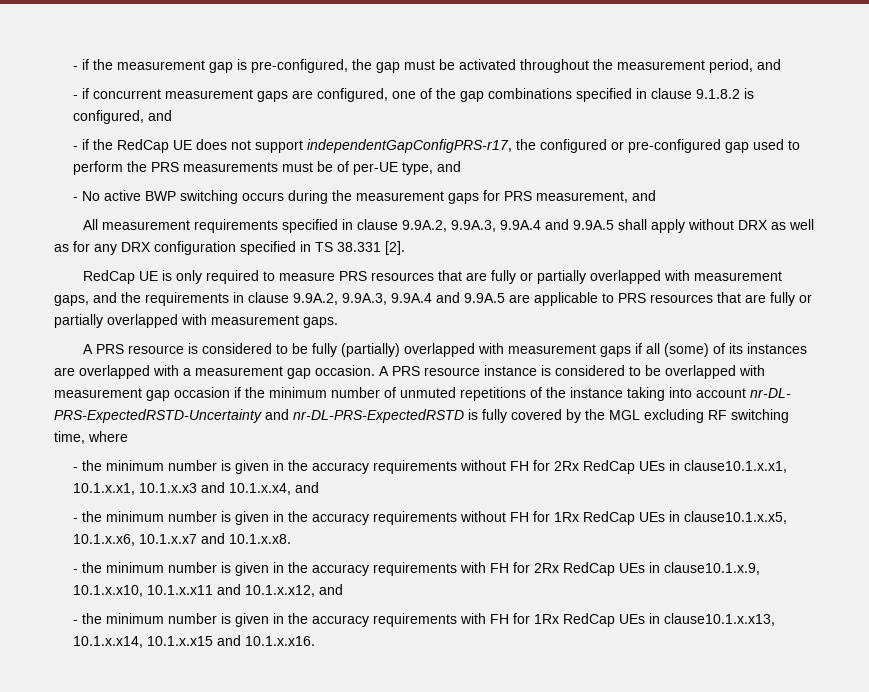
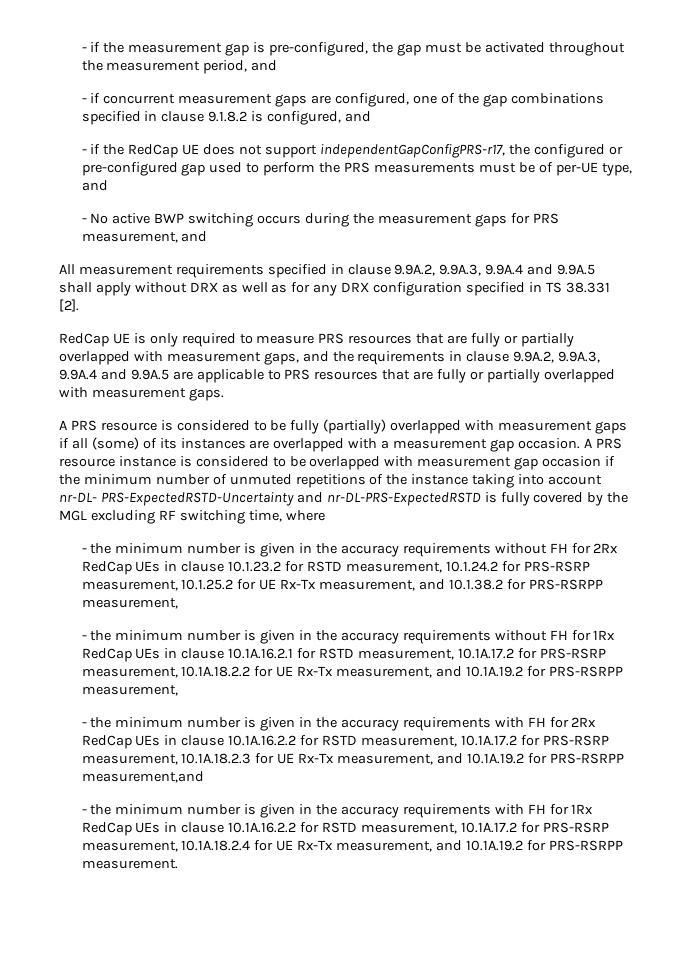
[684,460,788,473] [73,482,320,495] clause10.1.x.x1, 10.1.x.x1, 10.1.x.x3 and 10.1.x.x4, and -> [181,561,590,573] [81,579,603,591] [81,598,178,609] clause 10.1.23.2 for RSTD measurement, 10.1.24.2 for PRS-RSRP measurement, 10.1.25.2 for UE Rx-Tx measurement, and 10.1.38.2 for PRS-RSRPP measurement,
[684,511,788,524] [73,533,292,546] clause10.1.x.x5, 10.1.x.x6, 10.1.x.x7 and 10.1.x.x8. -> [181,648,606,660] [81,666,623,678] [81,685,178,696] clause 10.1A.16.2.1 for RSTD measurement, 10.1A.17.2 for PRS-RSRP measurement, 10.1A.18.2.2 for UE Rx-Tx measurement, and 10.1A.19.2 for PRS-RSRPP measurement,
[664,562,761,575] [73,584,344,597] clause10.1.x.9, 10.1.x.x10, 10.1.x.x11 and 10.1.x.x12, and -> [181,735,609,747] [81,753,624,765] [81,771,204,783] clause 10.1A.16.2.2 for RSTD measurement, 10.1A.17.2 for PRS-RSRP measurement, 10.1A.18.2.3 for UE Rx-Tx measurement, and 10.1A.19.2 for PRS-RSRPP measurement,and
[664,613,776,626] [73,635,316,648] clause10.1.x.x13, 10.1.x.x14, 10.1.x.x15 and 10.1.x.x16. -> [181,822,609,834] [81,840,623,852] [81,859,178,869] clause 10.1A.16.2.2 for RSTD measurement, 10.1A.17.2 for PRS-RSRP measurement, 10.1A.18.2.4 for UE Rx-Tx measurement, and 10.1A.19.2 for PRS-RSRPP measurement.

